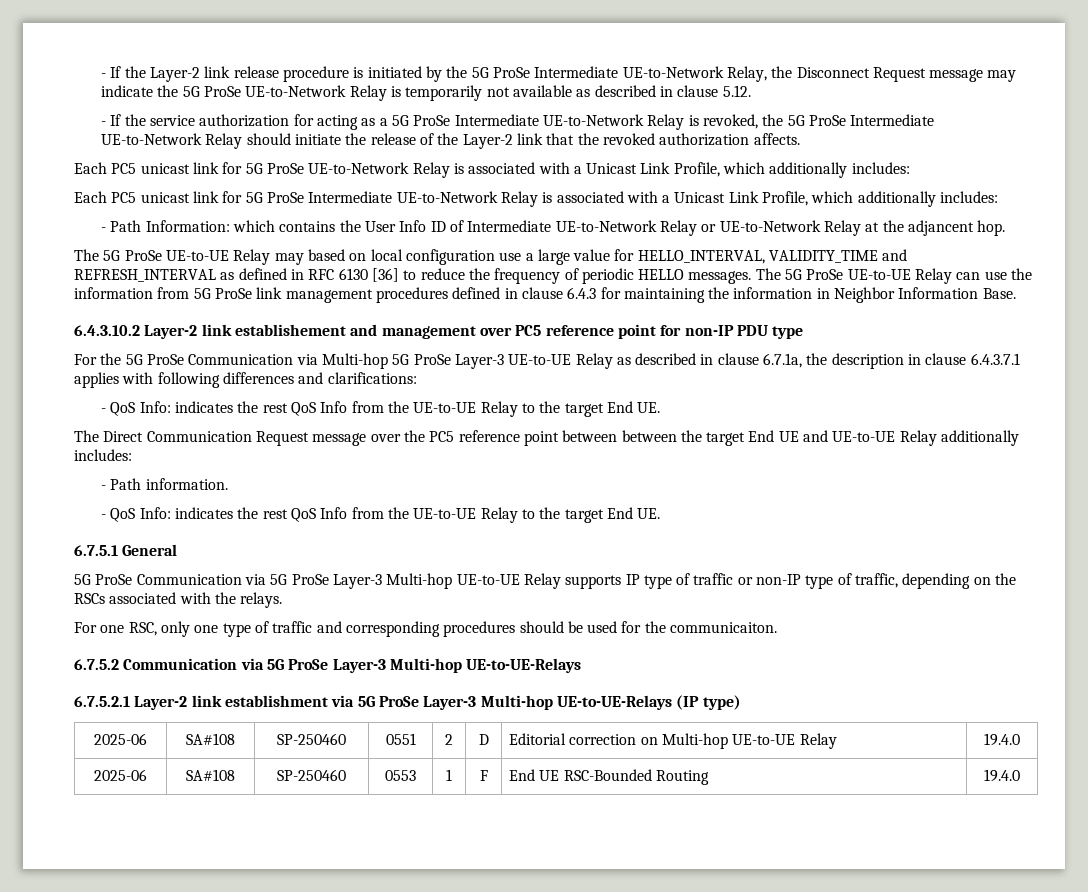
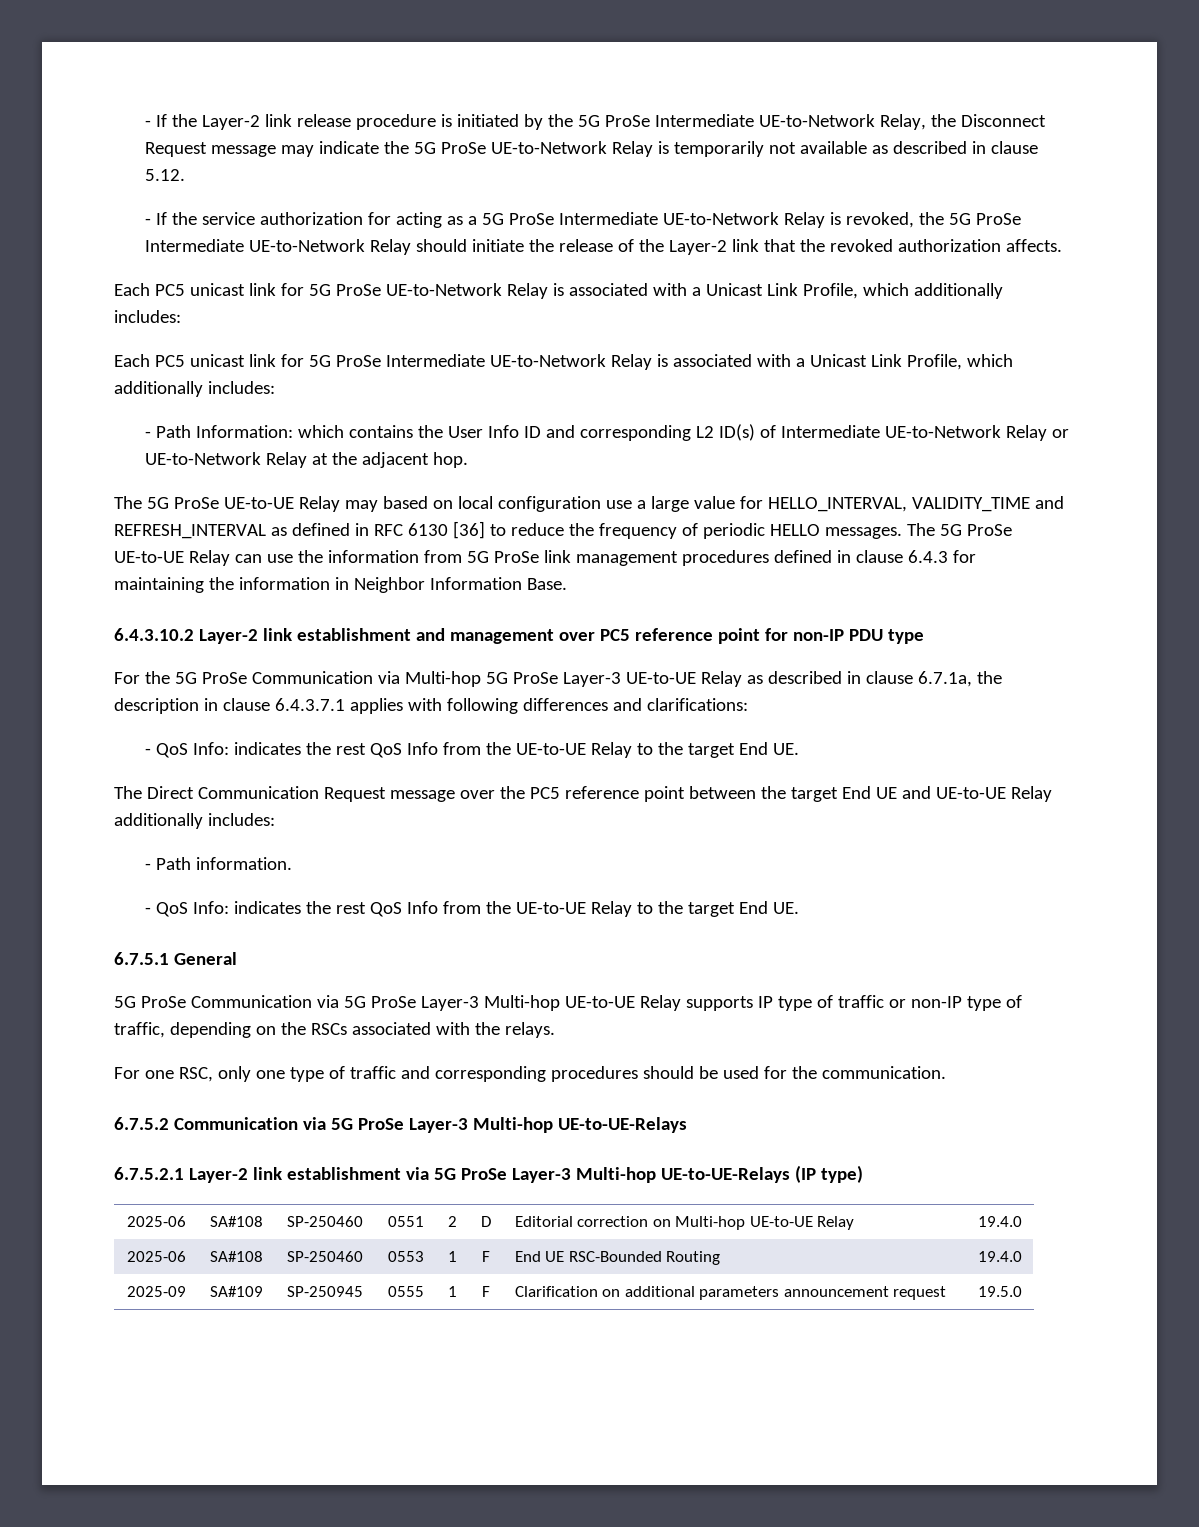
(446, 226) none -> [546,424,756,441] and corresponding L2 ID(s)
[907,220,974,236] adjancent -> [362,452,430,468] adjacent
[234,324,346,336] establishement -> [296,628,411,641] establishment
[621,430,677,442] between -> (756, 792) none
[670,622,778,633] communicaiton. -> [821,1066,946,1079] communication.
(1020, 775) none -> [126,1286,186,1297] [209,1286,263,1297] [287,1286,363,1297] [387,1286,424,1297] [447,1286,457,1297] [482,1286,490,1297] [514,1286,946,1300] [977,1286,1022,1297] // 2025-09 | SA#109 | SP-250945 | 0555 | 1 | F | Clarification on additional parameters announcement request | 19.5.0

